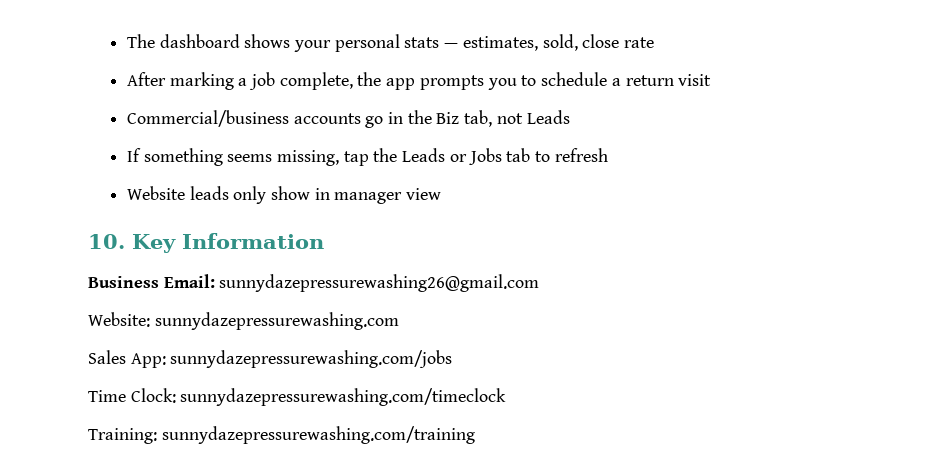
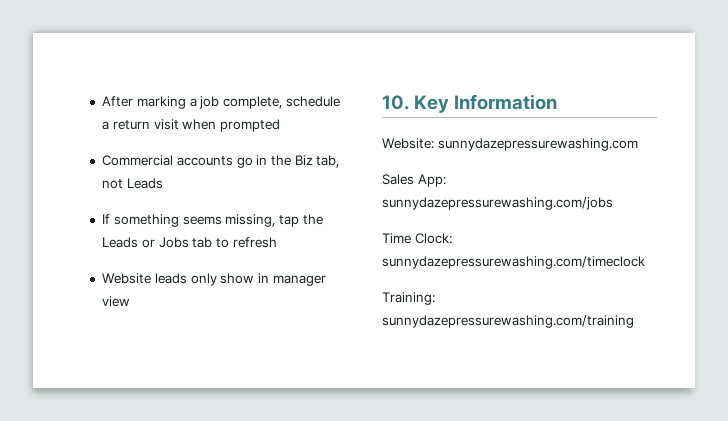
[126,34,655,52] The dashboard shows your personal stats — estimates, sold, close rate // -> (102, 101) none
[357,72,537,90] the app prompts you to -> (283, 102) none
[126,110,289,127] // Commercial/business -> [182,119,281,132] [102,155,174,166] when prompted // Commercial
[88,274,540,292] // Business Email: sunnydazepressurewashing26@gmail.com -> (558, 102) none

